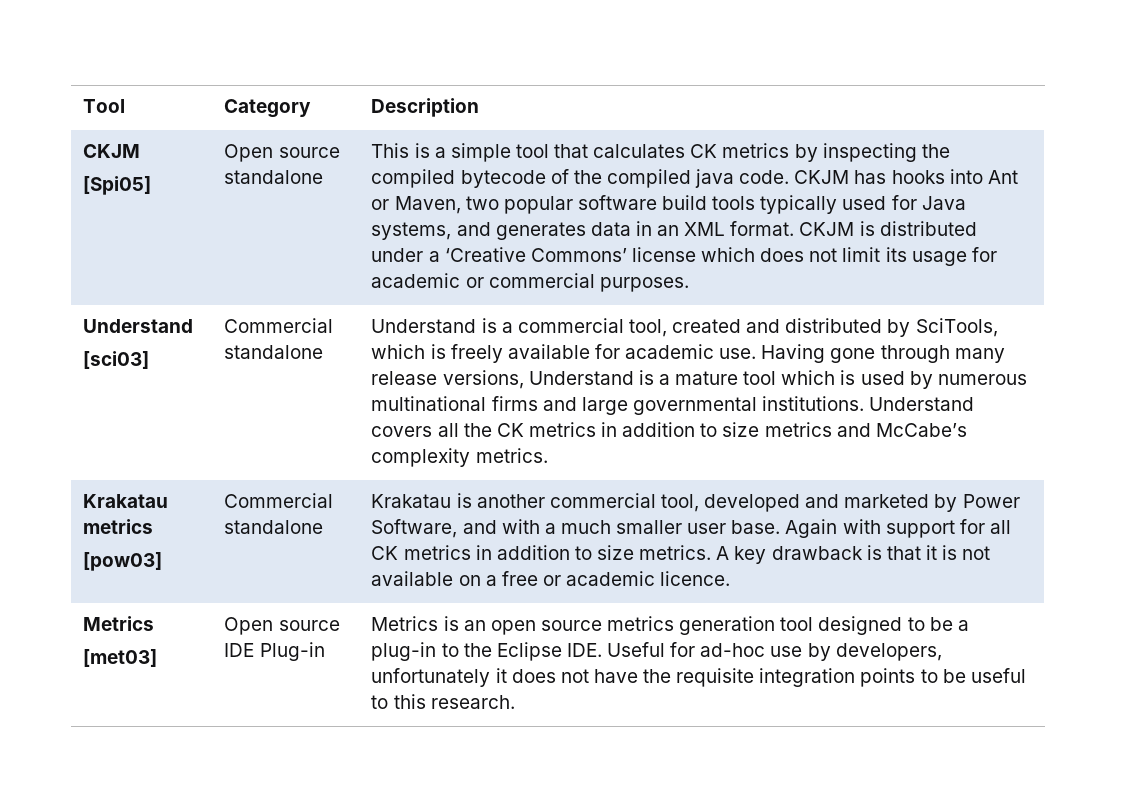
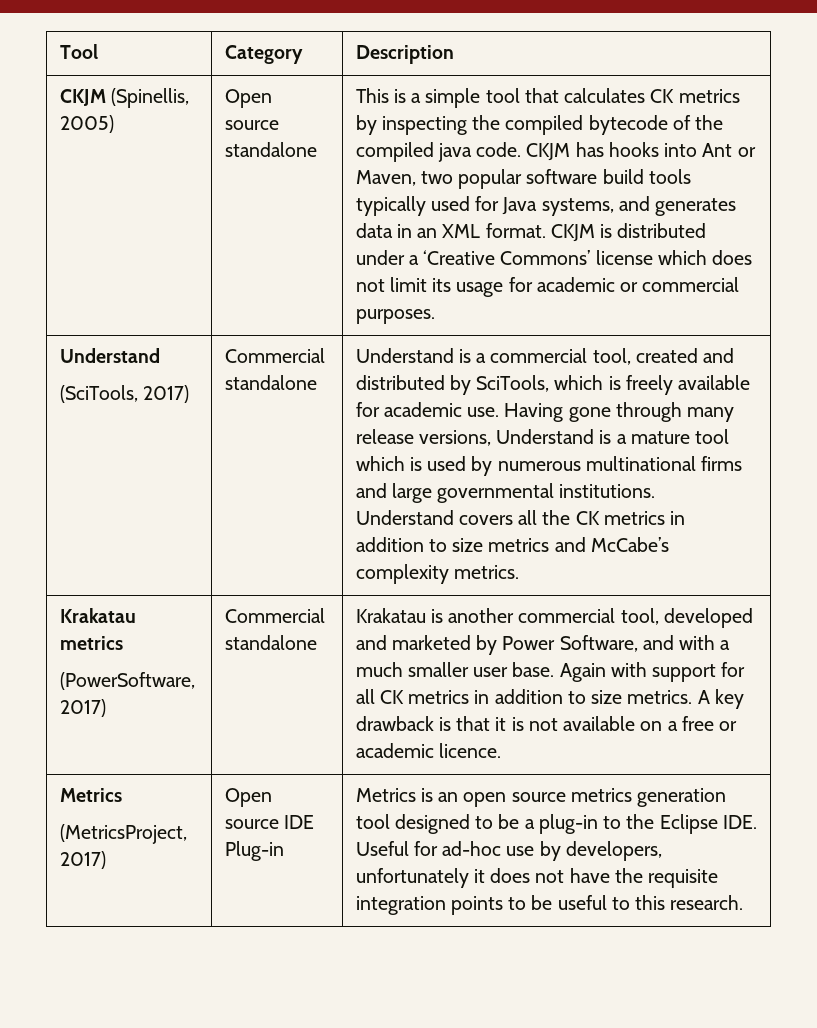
[83,176,152,195] // [Spi05] -> [110,88,189,108] [59,115,114,133] (Spinellis, 2005)
[83,351,150,369] [sci03] -> [59,385,189,403] (SciTools, 2017)
[83,552,163,571] [pow03] -> [59,672,195,690] [59,699,106,717] (PowerSoftware, 2017)
[83,649,158,667] [met03] -> [59,824,187,844] [59,851,106,869] (MetricsProject, 2017)

